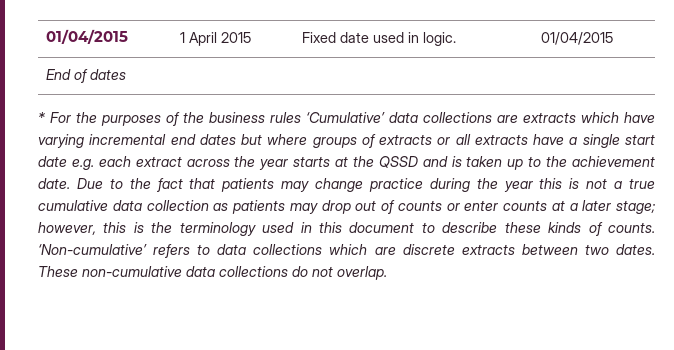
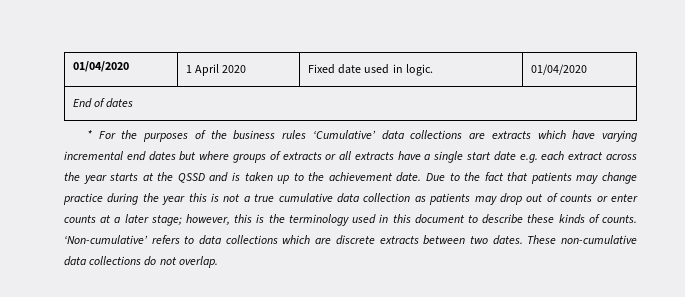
[45,29,128,44] 01/04/2015 -> [72,61,129,72] 01/04/2020
[220,32,251,43] 2015 -> [222,65,247,73] 2020
[540,32,613,45] 01/04/2015 -> [530,64,587,75] 01/04/2020

